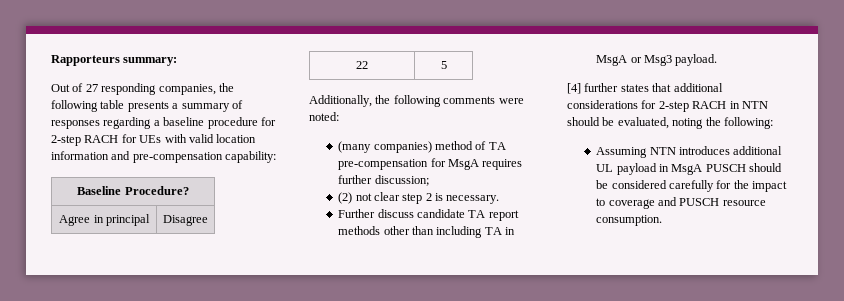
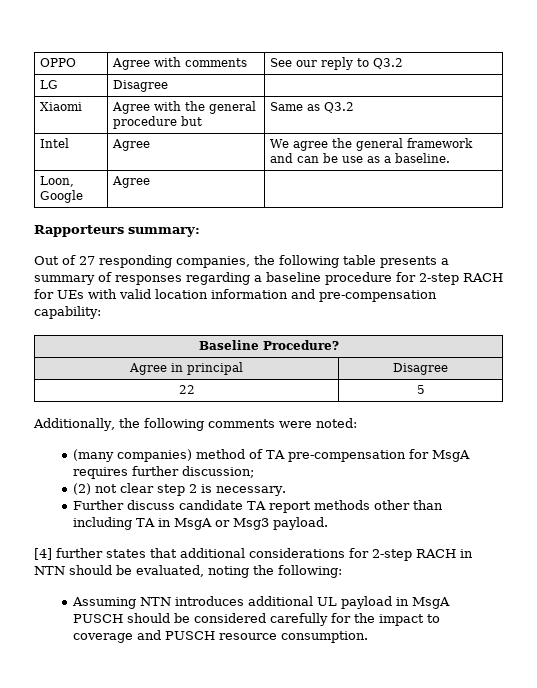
(51, 60) none -> [39,58,76,67] [111,57,247,70] [269,57,403,70] [39,80,58,89] [112,80,168,92] [39,102,82,111] [111,101,256,114] [112,116,202,129] [269,102,354,113] [39,138,69,148] [111,139,150,151] [269,138,473,151] [269,153,450,163] [39,176,74,187] [39,190,83,203] [111,176,150,188] OPPO | Agree with comments | See our reply to Q3.2 // LG | Disagree | // Xiaomi | Agree with the general procedure but | Same as Q3.2 // Intel | Agree | We agree the general framework and can be use as a baseline. // Loon, Google | Agree | //

